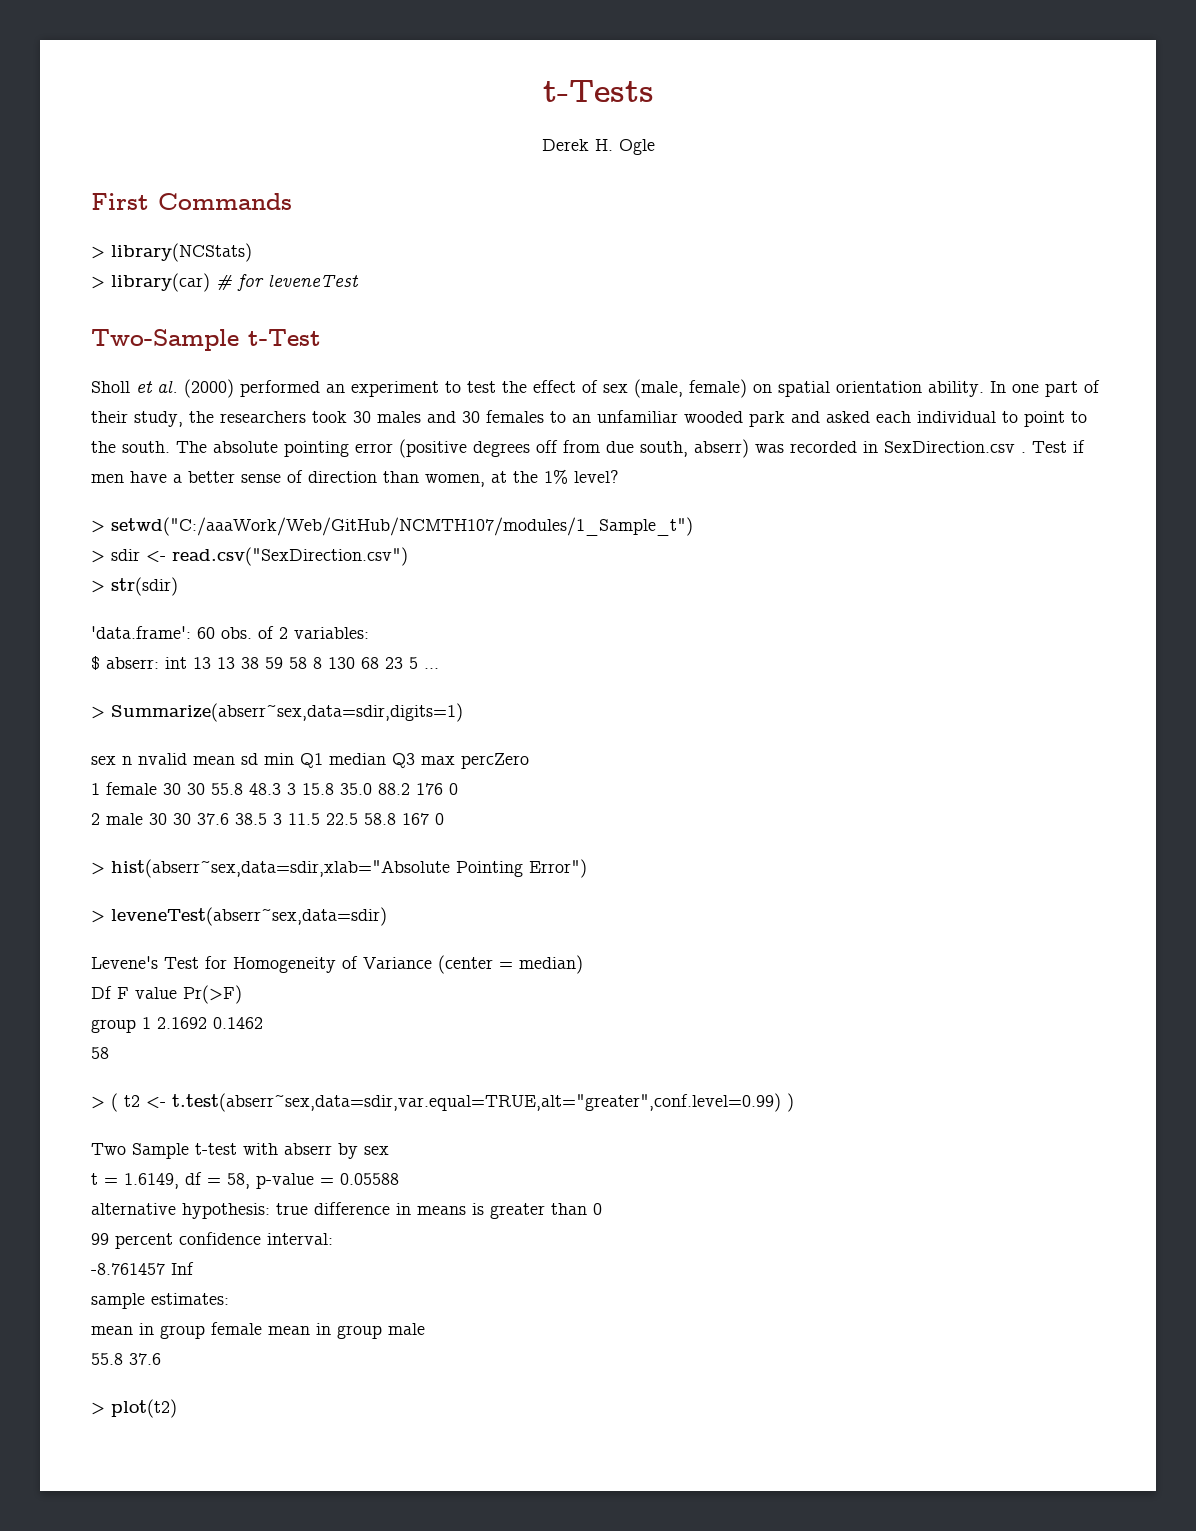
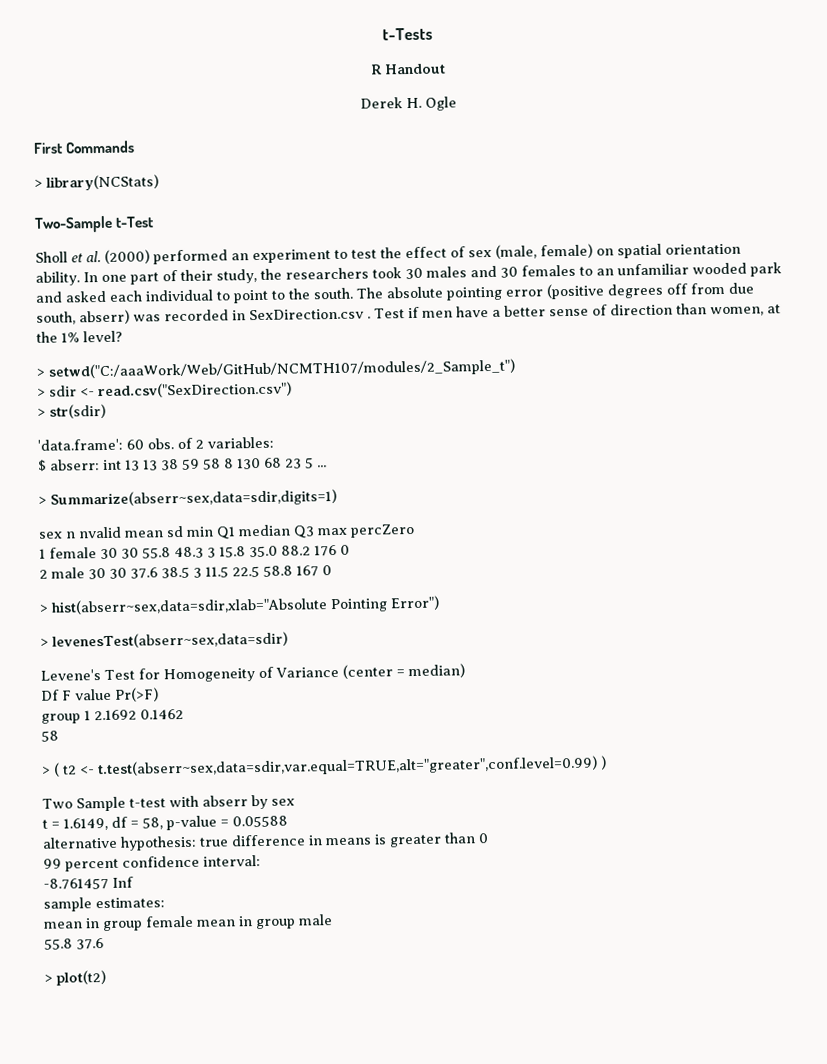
(654, 91) none -> [369,63,446,75] // R Handout
[91,273,359,292] // > library(car) # for leveneTest -> (159, 182) none
[111,517,693,536] setwd("C:/aaaWork/Web/GitHub/NCMTH107/modules/1_Sample_t") -> [48,358,515,380] setwd("C:/aaaWork/Web/GitHub/NCMTH107/modules/2_Sample_t")
[111,907,387,926] leveneTest(abserr~sex,data=sdir) -> [52,631,288,649] levenesTest(abserr~sex,data=sdir)

